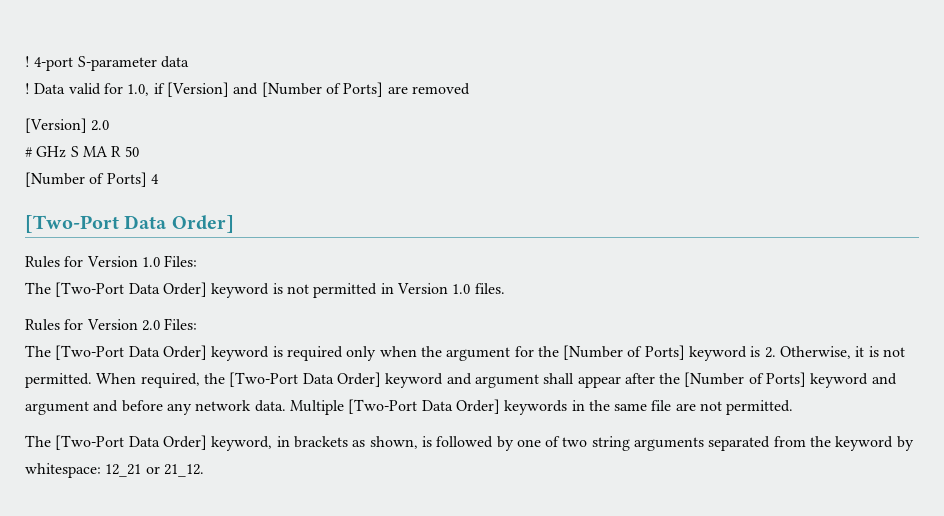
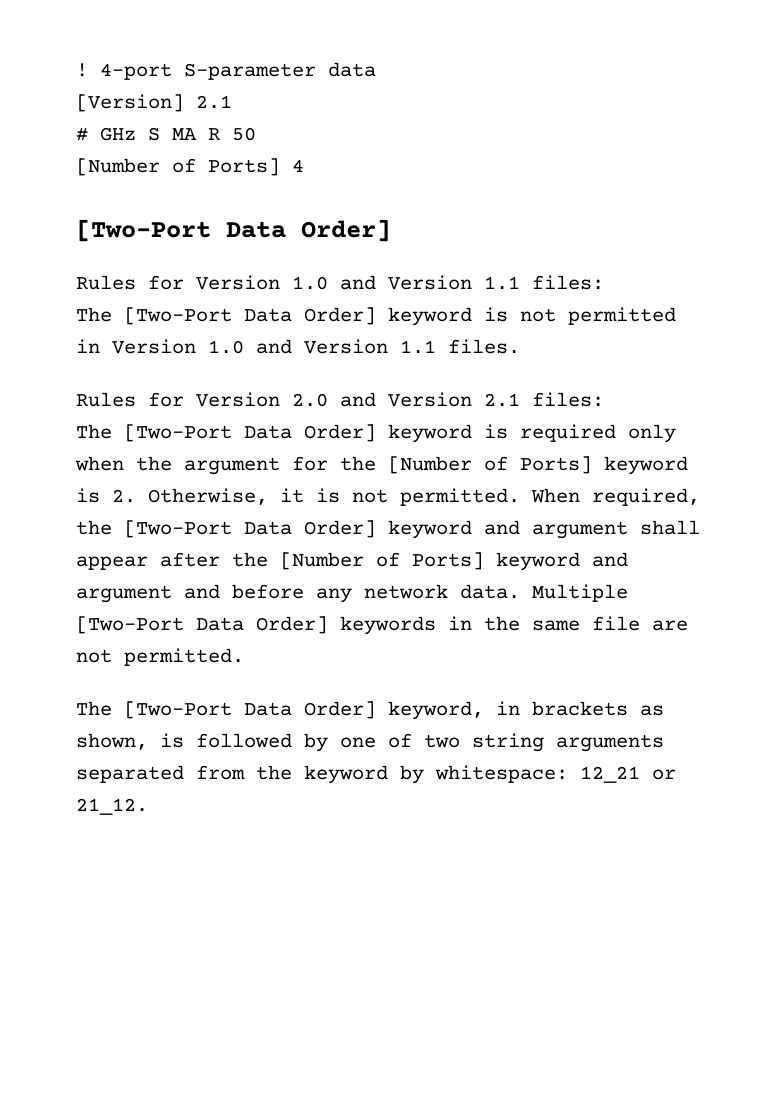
[25,82,470,97] [25,118,110,133] ! Data valid for 1.0, if [Version] and [Number of Ports] are removed // [Version] 2.0 -> [76,94,232,112] [Version] 2.1
[164,255,198,267] Files: -> [340,275,604,290] and Version 1.1 files:
(471, 289) none -> [256,339,436,354] and Version 1.1
[164,318,198,330] Files: -> [340,392,604,407] and Version 2.1 files:

